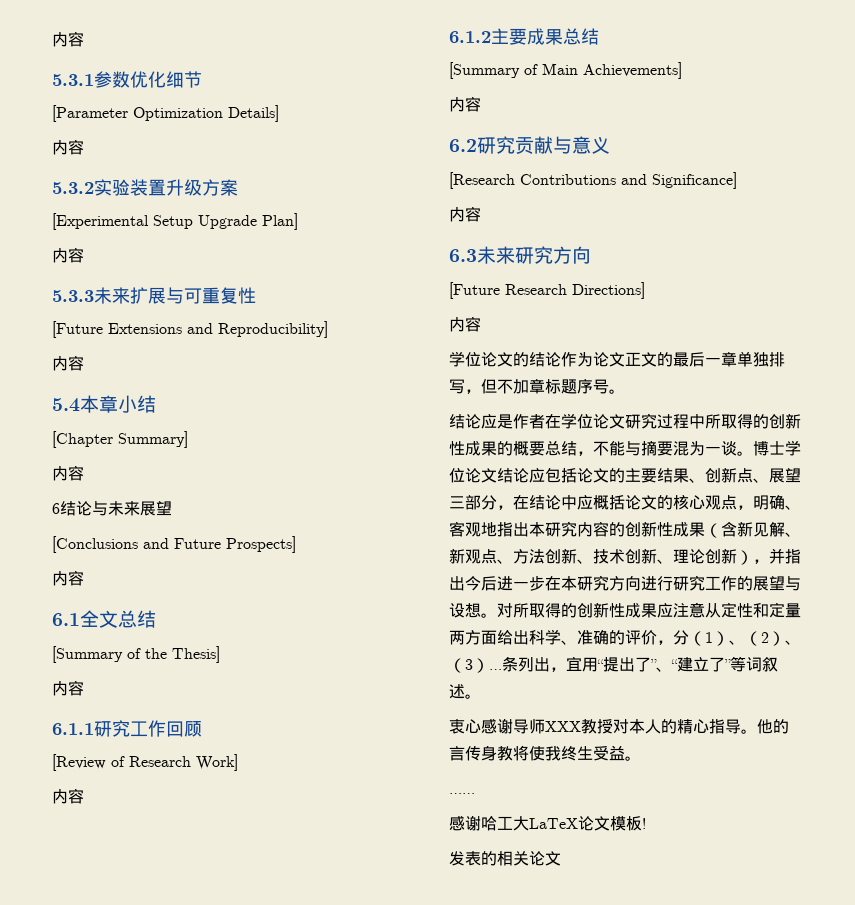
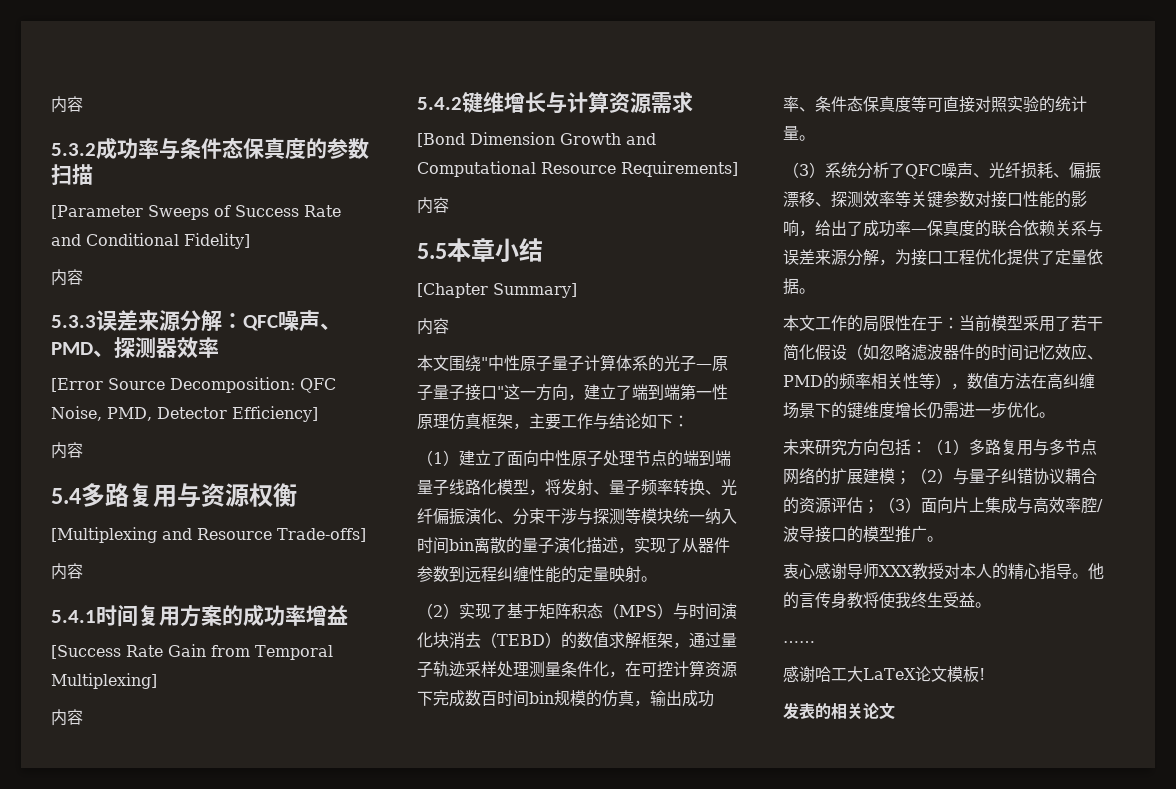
[52,31,84,47] [52,71,202,88] [52,105,279,122] [52,139,84,155] [52,179,238,196] [52,213,298,230] [52,247,84,263] [52,287,256,304] [52,321,328,338] [52,355,84,371] [52,398,80,412] 内容 // 5.3.1参数优化细节 // [Parameter Optimization Details] // 内容 // 5.3.2实验装置升级方案 // [Experimental Setup Upgrade Plan] // 内容 // 5.3.3未来扩展与可重复性 // [Future Extensions and Reproducibility] // 内容 // 5.4 -> [51,96,83,113] [51,137,369,160] [51,164,93,185] [51,205,341,220] [51,233,250,249] [51,269,83,286] [51,310,341,332] [51,337,219,358] [51,377,336,393] [51,406,318,422] [51,442,83,459] [51,483,297,507] [51,527,366,543] [51,563,83,580] [51,604,348,627] [51,644,333,660] [51,673,157,689] [51,709,83,726] [417,92,693,114] [417,132,656,147] [417,161,738,177] [417,197,449,214] [417,243,447,259] 内容 // 5.3.2成功率与条件态保真度的参数扫描 // [Parameter Sweeps of Success Rate and Conditional Fidelity] // 内容 // 5.3.3误差来源分解：QFC噪声、PMD、探测器效率 // [Error Source Decomposition: QFC Noise, PMD, Detector Efficiency] // 内容 // 5.4多路复用与资源权衡 // [Multiplexing and Resource Trade-offs] // 内容 // 5.4.1时间复用方案的成功率增益 // [Success Rate Gain from Temporal Multiplexing] // 内容 // 5.4.2键维增长与计算资源需求 // [Bond Dimension Growth and Computational Resource Requirements] // 内容 // 5.5
[52,500,172,516] [52,536,296,553] [52,570,84,586] [52,610,156,628] [52,646,220,663] [52,680,84,696] [52,720,202,737] [52,754,238,771] [52,788,84,804] [449,28,599,45] [449,62,682,79] [449,96,481,112] [449,136,610,154] [449,172,737,189] [449,206,481,222] [449,246,591,264] [449,282,645,299] [449,316,481,332] [449,351,785,367] [449,379,625,394] [449,413,801,429] [449,440,801,456] [449,467,801,483] [449,495,801,510] [449,521,801,538] [449,548,801,565] [449,575,801,591] [449,602,801,618] [449,629,801,646] [449,656,778,673] [449,684,465,699] 6结论与未来展望 // [Conclusions and Future Prospects] // 内容 // 6.1全文总结 // [Summary of the Thesis] // 内容 // 6.1.1研究工作回顾 // [Review of Research Work] // 内容 // 6.1.2主要成果总结 // [Summary of Main Achievements] // 内容 // 6.2研究贡献与意义 // [Research Contributions and Significance] // 内容 // 6.3未来研究方向 // [Future Research Directions] // 内容 // 学位论文的结论作为论文正文的最后一章单独排写，但不加章标题序号。 // 结论应是作者在学位论文研究过程中所取得的创新性成果的概要总结，不能与摘要混为一谈。博士学位论文结论应包括论文的主要结果、创新点、展望三部分，在结论中应概括论文的核心观点，明确、客观地指出本研究内容的创新性成果（含新见解、新观点、方法创新、技术创新、理论创新），并指出今后进一步在本研究方向进行研究工作的展望与设想。对所取得的创新性成果应注意从定性和定量两方面给出科学、准确的评价，分（1）、（2）、（3）…条列出，宜用“提出了”、“建立了”等词叙述 -> [417,354,728,372] [417,384,728,401] [417,413,689,430] [417,450,731,467] [417,479,737,496] [417,508,737,525] [417,537,730,554] [417,566,657,583] [417,603,737,620] [417,632,737,649] [417,660,737,678] [417,690,714,707] [783,96,1087,113] [783,126,815,141] [783,162,1101,179] [783,191,1087,208] [783,220,1103,237] [783,249,1103,266] [783,278,815,295] [783,315,1103,332] [783,343,1103,361] [783,373,1095,390] [783,402,1055,419] [783,439,1097,456] [783,467,1097,485] [783,497,1103,514] [783,526,927,543] 本文围绕"中性原子量子计算体系的光子—原子量子接口"这一方向，建立了端到端第一性原理仿真框架，主要工作与结论如下： // （1）建立了面向中性原子处理节点的端到端量子线路化模型，将发射、量子频率转换、光纤偏振演化、分束干涉与探测等模块统一纳入时间bin离散的量子演化描述，实现了从器件参数到远程纠缠性能的定量映射。 // （2）实现了基于矩阵积态（MPS）与时间演化块消去（TEBD）的数值求解框架，通过量子轨迹采样处理测量条件化，在可控计算资源下完成数百时间bin规模的仿真，输出成功率、条件态保真度等可直接对照实验的统计量。 // （3）系统分析了QFC噪声、光纤损耗、偏振漂移、探测效率等关键参数对接口性能的影响，给出了成功率—保真度的联合依赖关系与误差来源分解，为接口工程优化提供了定量依据。 // 本文工作的局限性在于：当前模型采用了若干简化假设（如忽略滤波器件的时间记忆效应、PMD的频率相关性等），数值方法在高纠缠场景下的键维度增长仍需进一步优化。 // 未来研究方向包括：（1）多路复用与多节点网络的扩展建模；（2）与量子纠错协议耦合的资源评估；（3）面向片上集成与高效率腔/波导接口的模型推广

